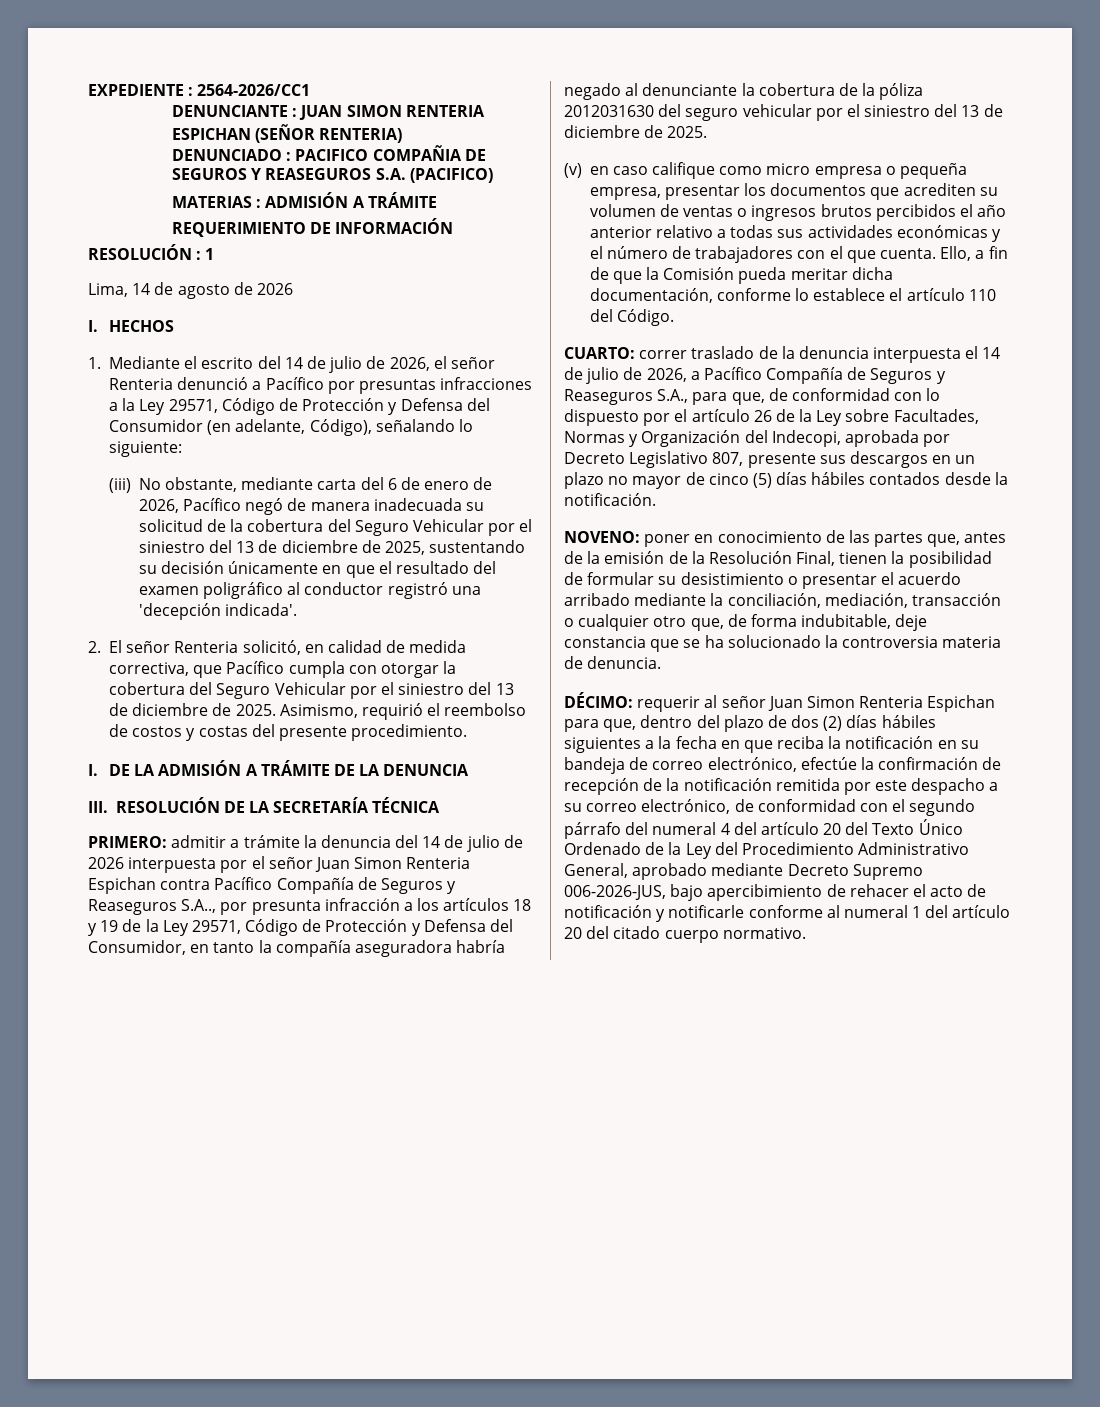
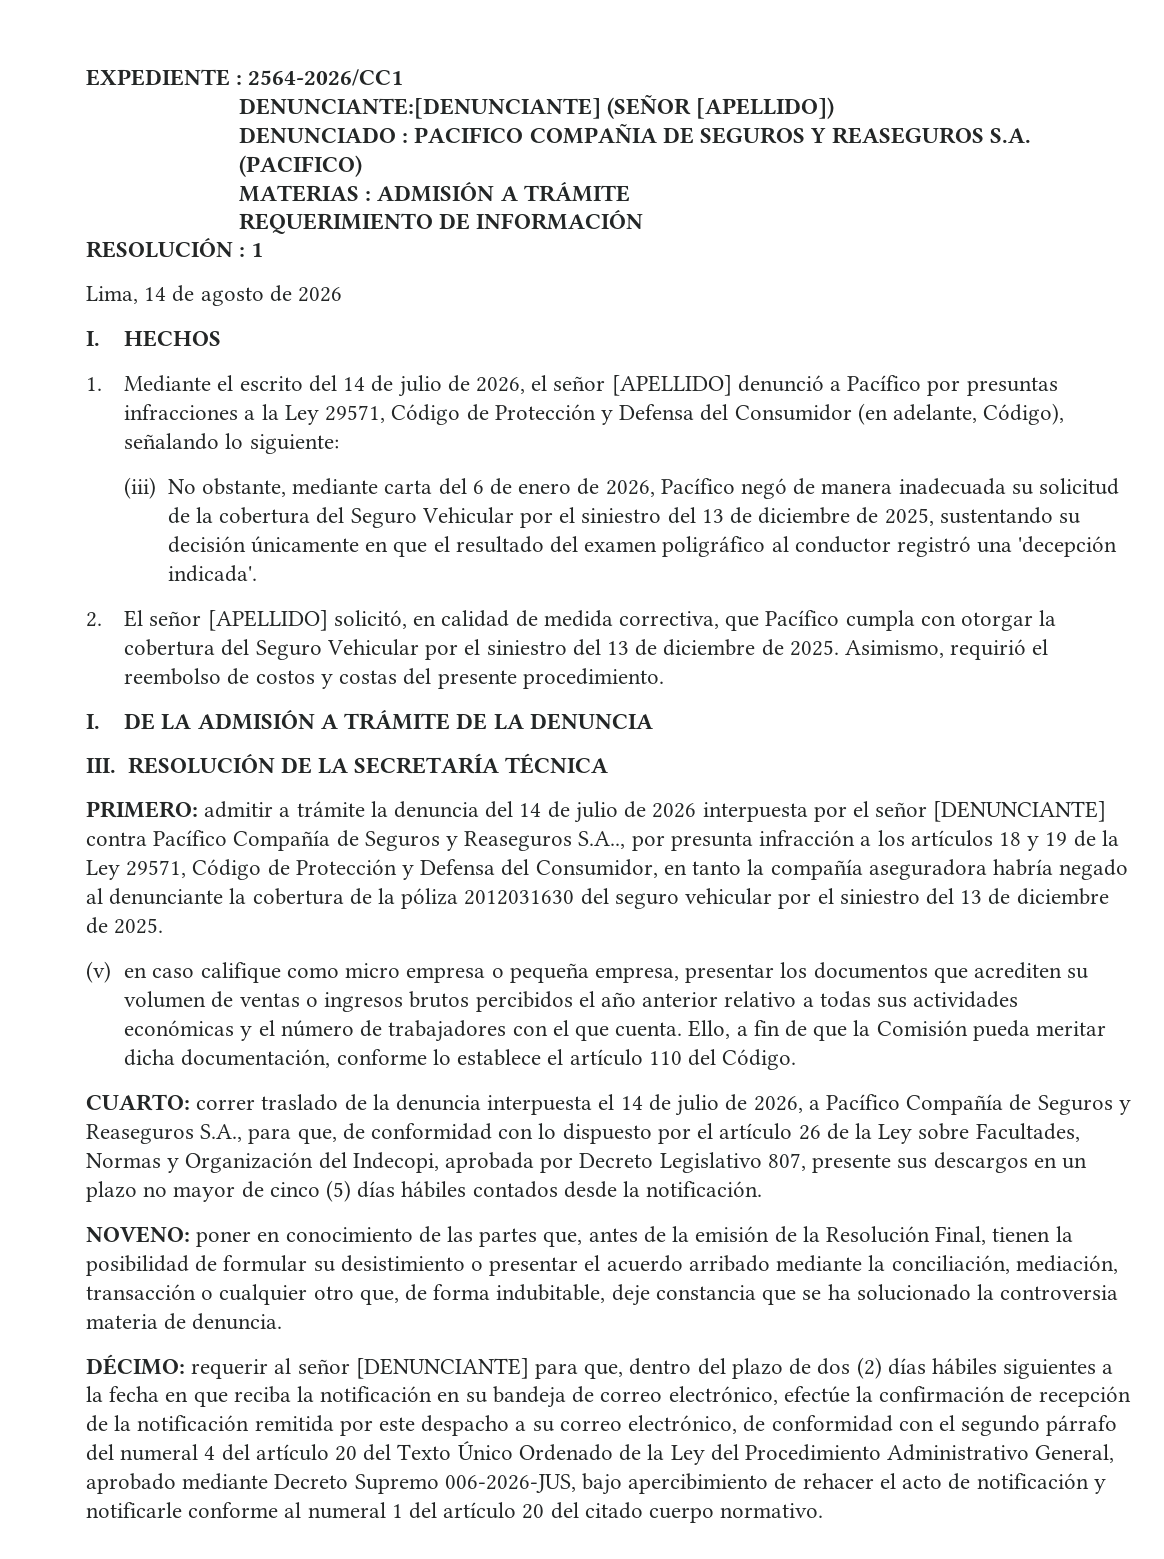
[172,105,485,120] [172,124,403,143] DENUNCIANTE : JUAN SIMON RENTERIA ESPICHAN (SEÑOR RENTERIA) -> [239,95,835,119] DENUNCIANTE:[DENUNCIANTE] (SEÑOR [APELLIDO])
[109,378,174,390] Renteria -> [611,375,732,396] [APELLIDO]
[174,641,239,653] Renteria -> [207,610,328,631] [APELLIDO]
[314,857,471,872] [88,877,156,894] Juan Simon Renteria Espichan -> [933,801,1107,822] [DENUNCIANTE]
[767,695,996,712] Juan Simon Renteria Espichan -> [355,1358,529,1379] [DENUNCIANTE]

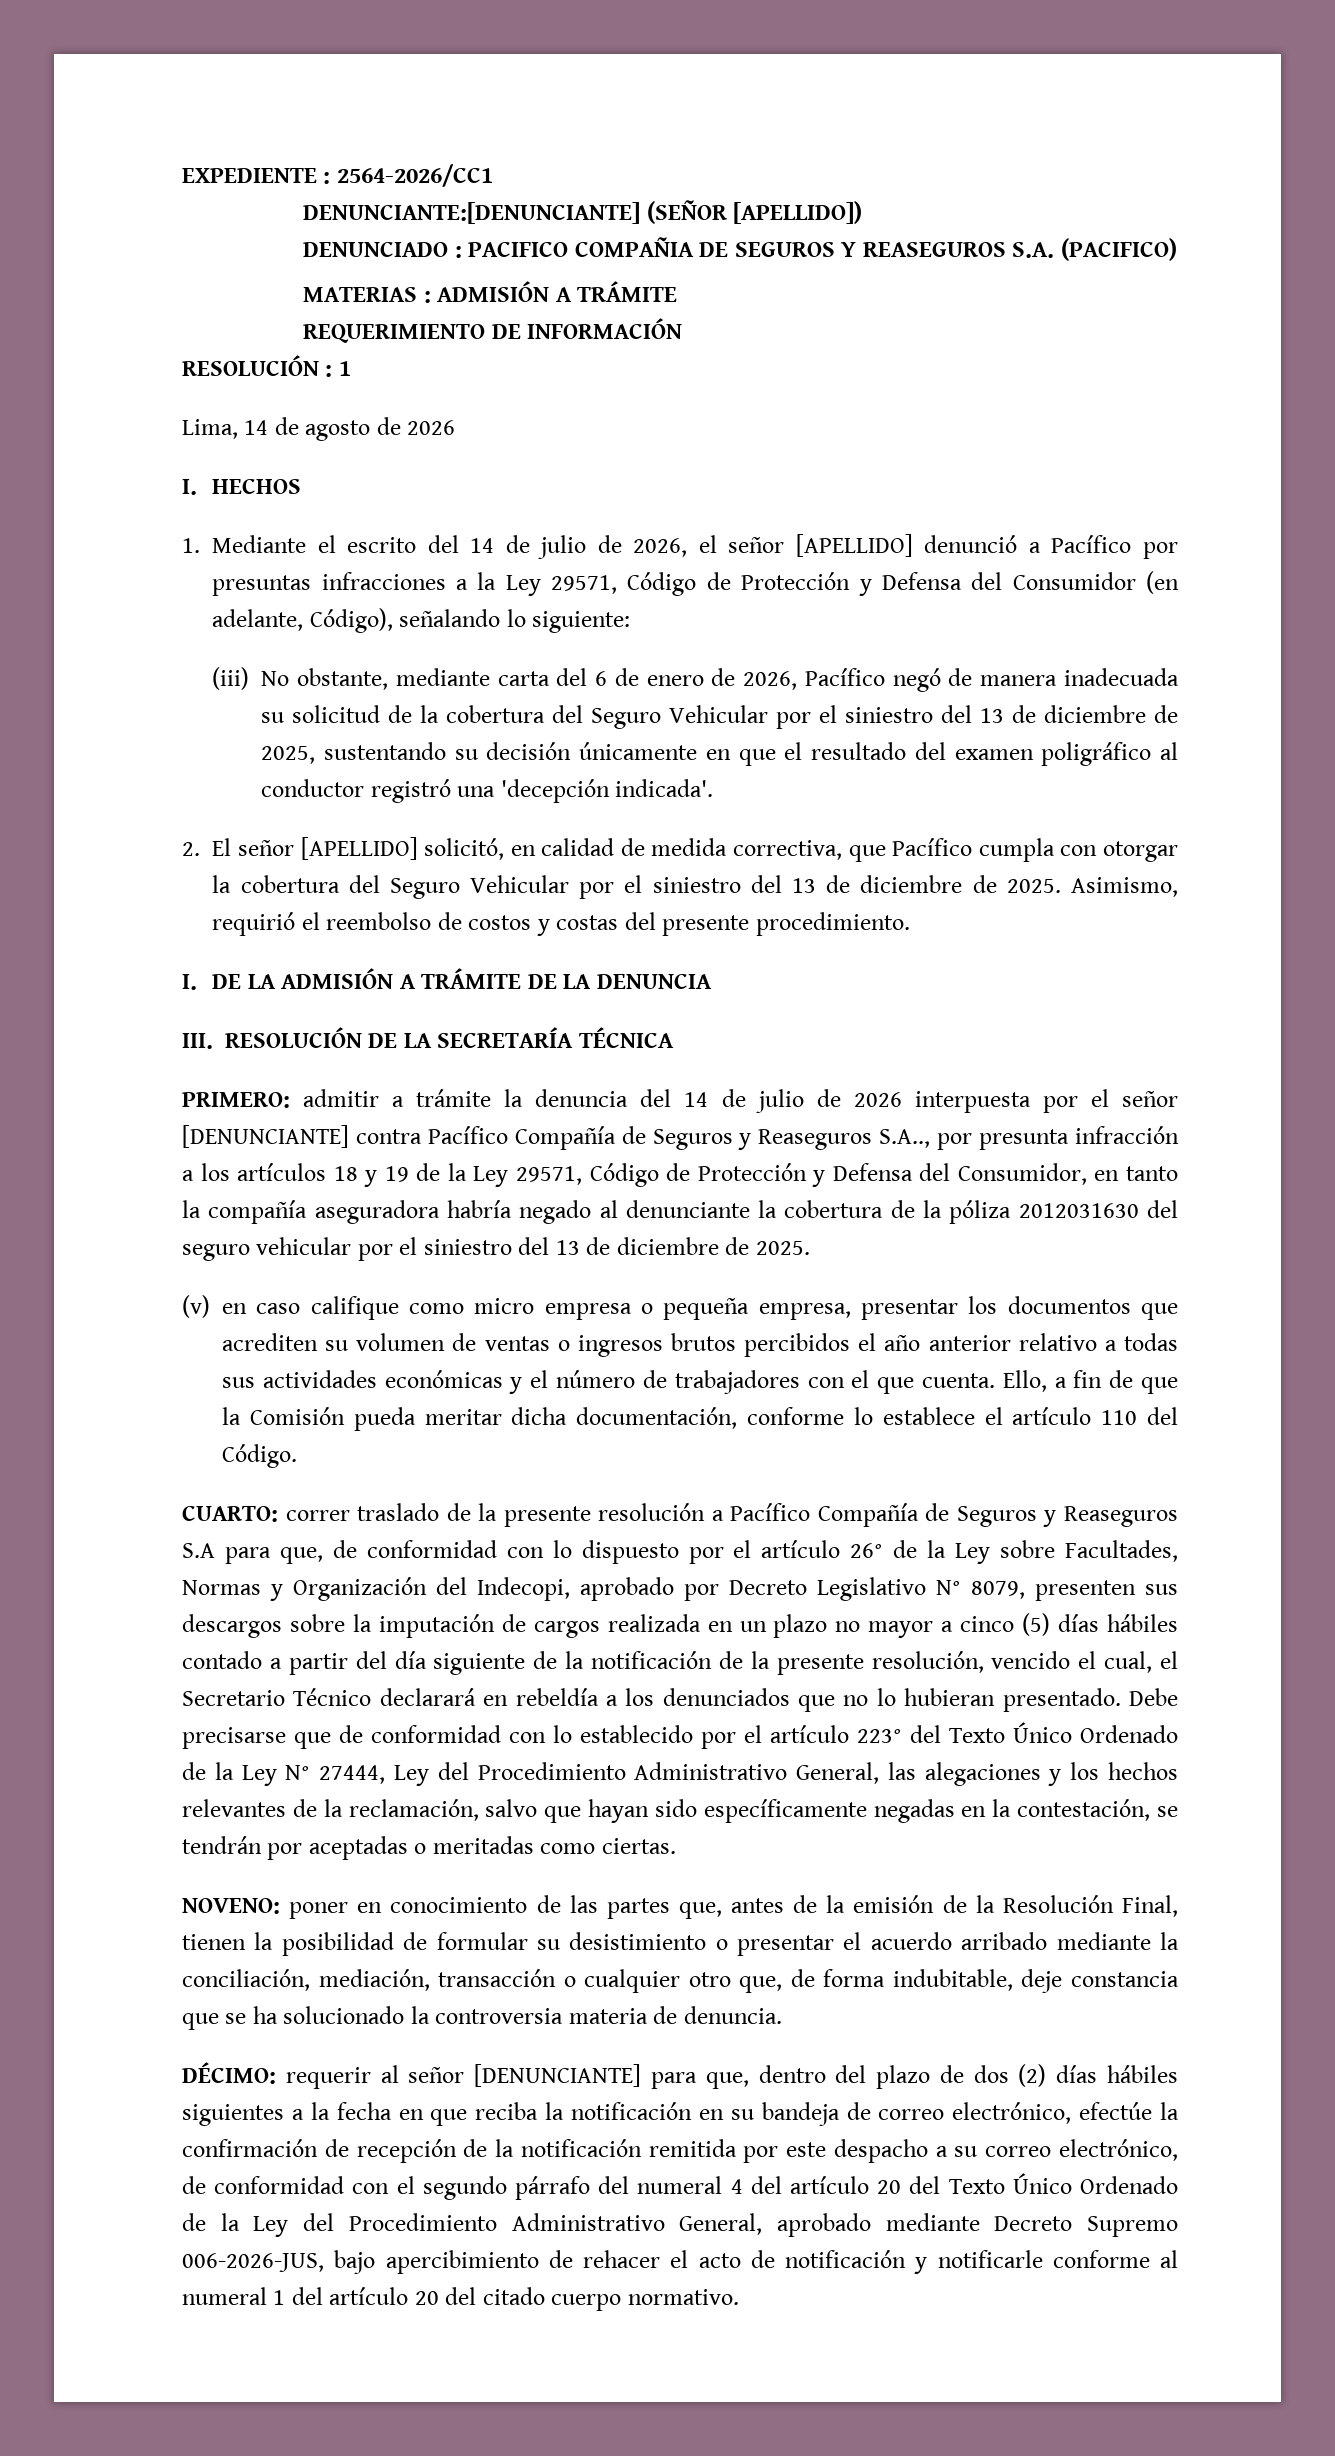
[396,1094,803,1116] denuncia interpuesta el 14 de julio de 2026, -> [503,1503,706,1527] presente resolución
[200,1124,243,1142] S.A., -> [182,1543,215,1558] S.A
[798,1125,821,1140] 26 -> [850,1543,884,1558] 26°
[445,1152,535,1173] aprobada -> [580,1577,674,1601] aprobado
[767,1152,1028,1173] 807, presente sus descargos -> [936,1580,1178,1601] [182,1614,701,1638] N° 8079, presenten sus descargos sobre la imputación de cargos realizada
[241,1181,264,1198] de -> [941,1621,954,1632] a
[472,1181,763,1198] contados desde la notificación. -> [182,1651,1178,1675] [182,1688,1178,1712] [182,1722,1178,1749] [182,1762,1179,1786] [182,1799,1178,1823] [182,1836,676,1860] contado a partir del día siguiente de la notificación de la presente resolución, vencido el cual, el Secretario Técnico declarará en rebeldía a los denunciados que no lo hubieran presentado. Debe precisarse que de conformidad con lo establecido por el artículo 223° del Texto Único Ordenado de la Ley N° 27444, Ley del Procedimiento Administrativo General, las alegaciones y los hechos relevantes de la reclamación, salvo que hayan sido específicamente negadas en la contestación, se tendrán por aceptadas o meritadas como ciertas.

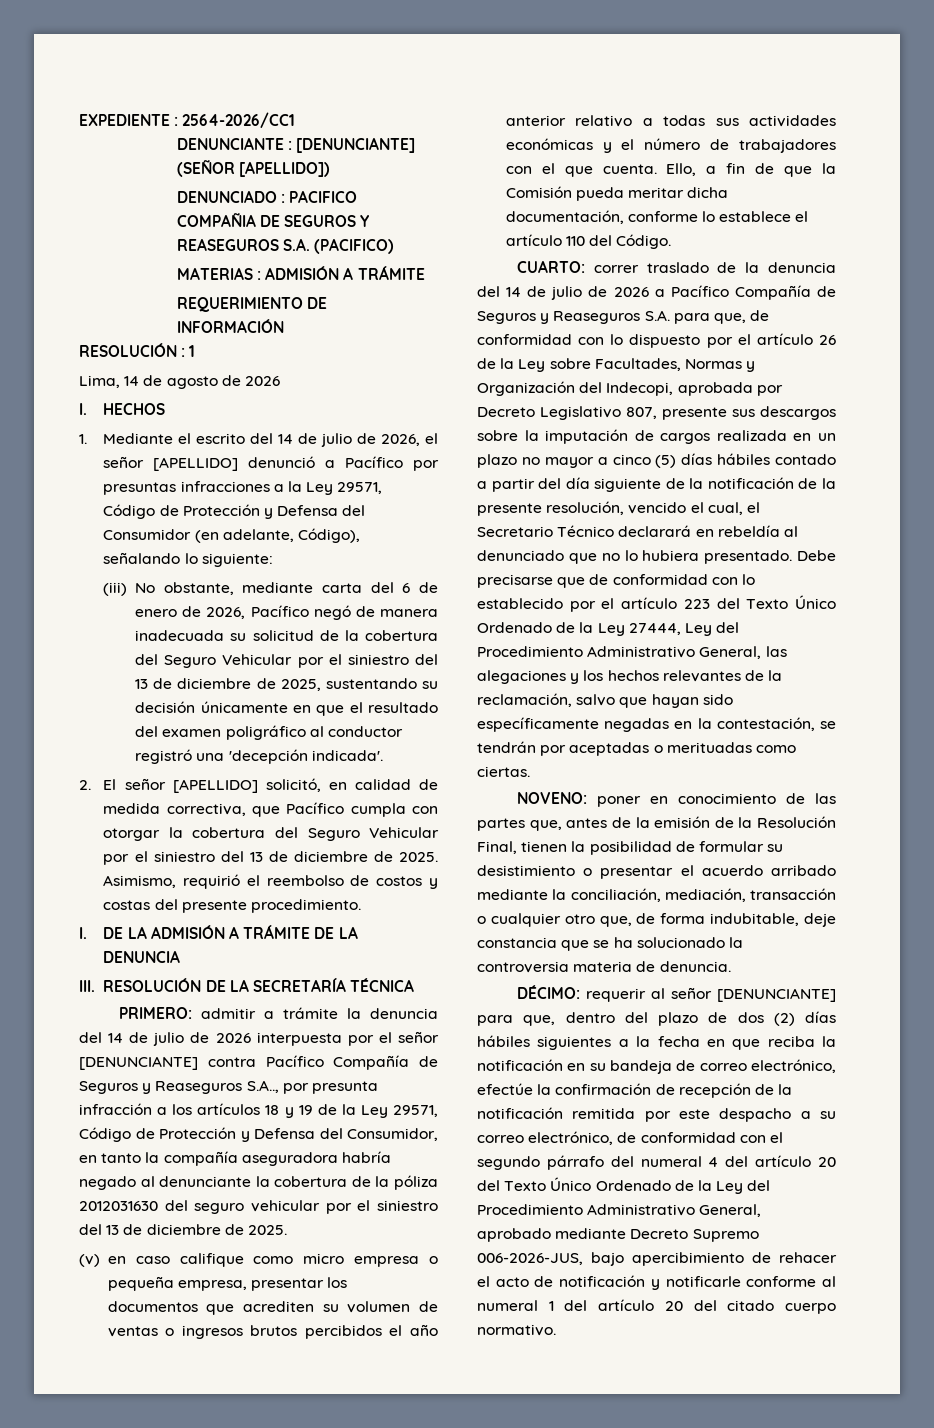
[303,202,641,224] DENUNCIANTE:[DENUNCIANTE] -> [176,137,416,153] DENUNCIANTE : [DENUNCIANTE]
[503,1503,706,1527] presente resolución -> [768,262,836,273] [477,286,649,300] denuncia del 14 de julio de 2026
[182,1543,215,1558] S.A -> [644,310,670,321] S.A.
[850,1543,884,1558] 26° -> [819,335,836,345] 26
[580,1577,674,1601] aprobado -> [677,382,753,396] aprobada
[936,1580,1136,1601] N° 8079, presenten -> [626,407,727,420] 807, presente
[605,1688,790,1706] a los denunciados -> [783,526,798,537] [477,550,564,561] al denunciado
[904,1688,996,1706] hubieran -> [642,550,700,561] hubiera
[857,1722,1178,1743] [182,1762,311,1786] 223° del Texto Único Ordenado de la Ley N° -> [683,595,836,609] [477,622,625,636] 223 del Texto Único Ordenado de la Ley
[432,1836,534,1854] meritadas -> [666,742,752,753] merituadas

